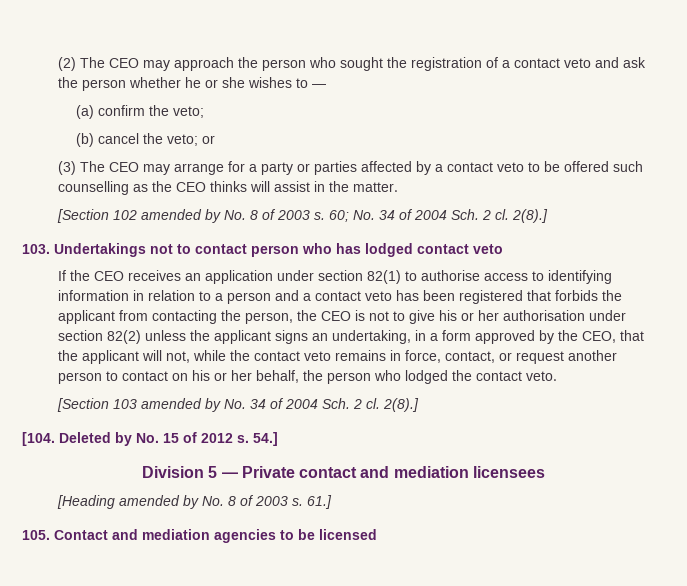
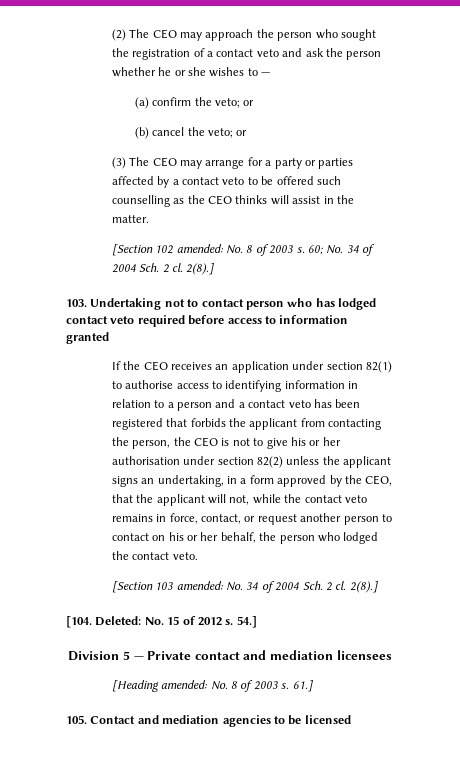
(205, 112) none -> [243,100,255,106] or
[141,209,222,223] amended by -> [176,244,224,253] amended:
[54,243,146,257] Undertakings -> [90,298,162,310] Undertaking
(503, 249) none -> [137,315,349,327] [66,332,109,344] required before access to information granted
[141,398,222,412] amended by -> [176,581,224,590] amended:
[59,432,132,446] Deleted by -> [95,616,142,626] Deleted:
[119,495,200,509] amended by -> [161,680,209,689] amended:

